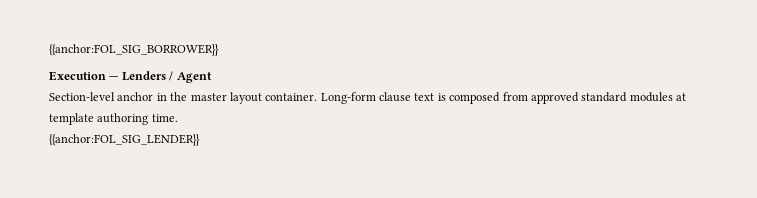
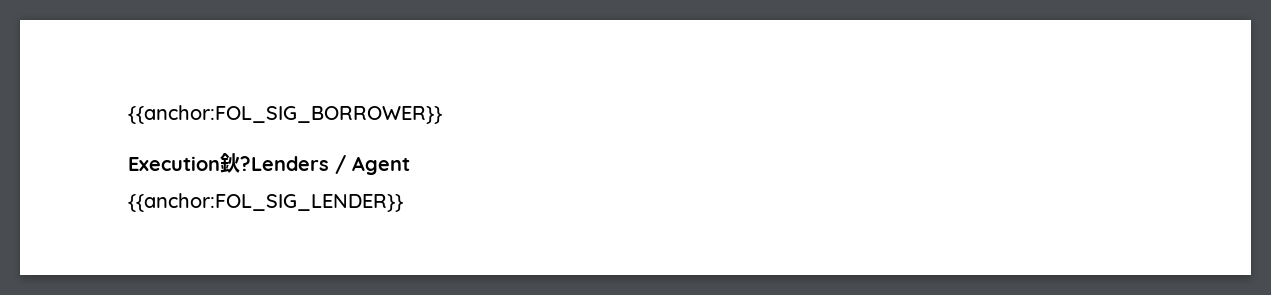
[109,71,166,81] — Lenders -> [220,153,329,173] 鈥?Lenders
[49,92,686,104] [49,113,178,125] // Section-level anchor in the master layout container. Long-form clause text is composed from approved standard modules at template authoring time. -> (410, 165) none

